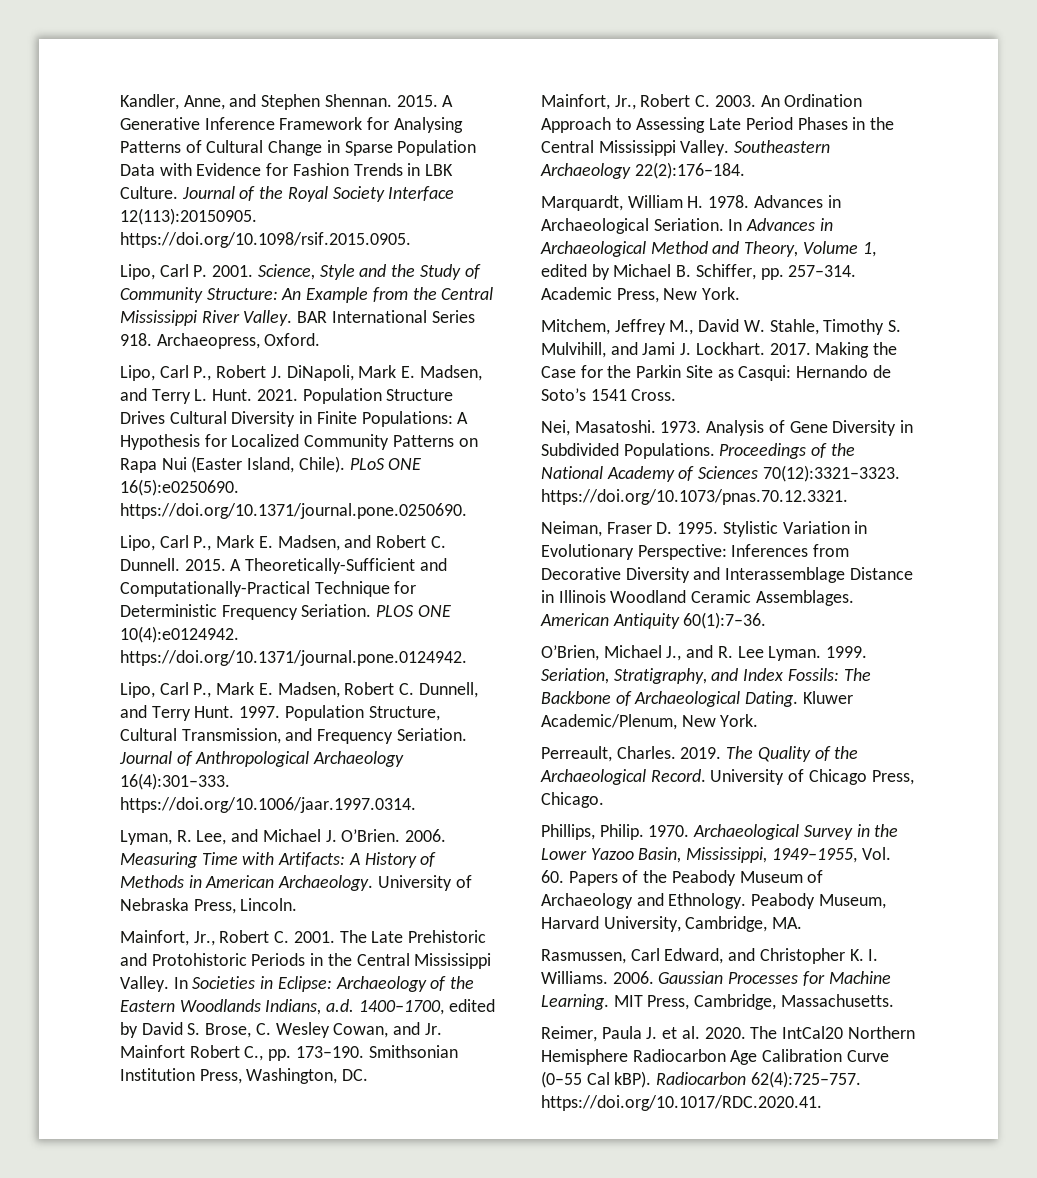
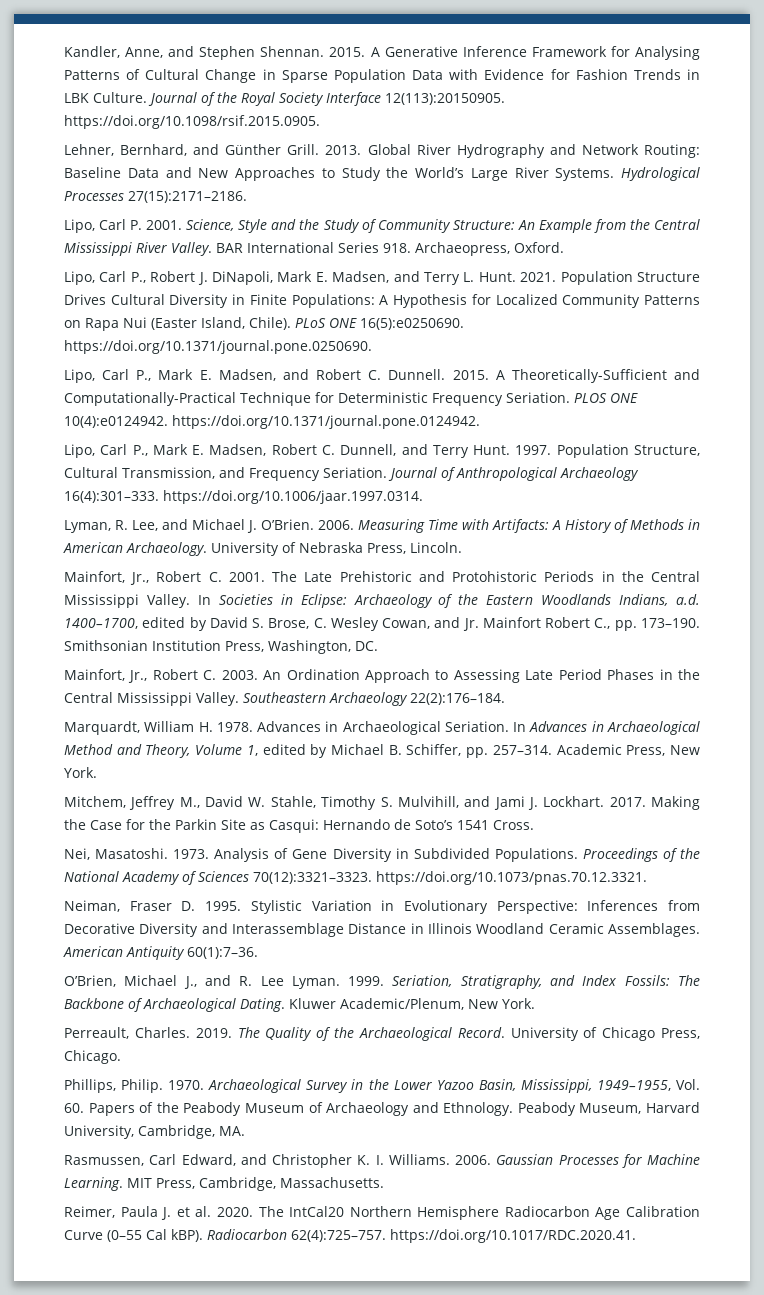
(411, 240) none -> [64,144,700,158] [64,167,700,181] [64,191,247,203] // Lehner, Bernhard, and Günther Grill. 2013. Global River Hydrography and Network Routing: Baseline Data and New Approaches to Study the World’s Large River Systems. Hydrological Processes 27(15):2171–2186.

